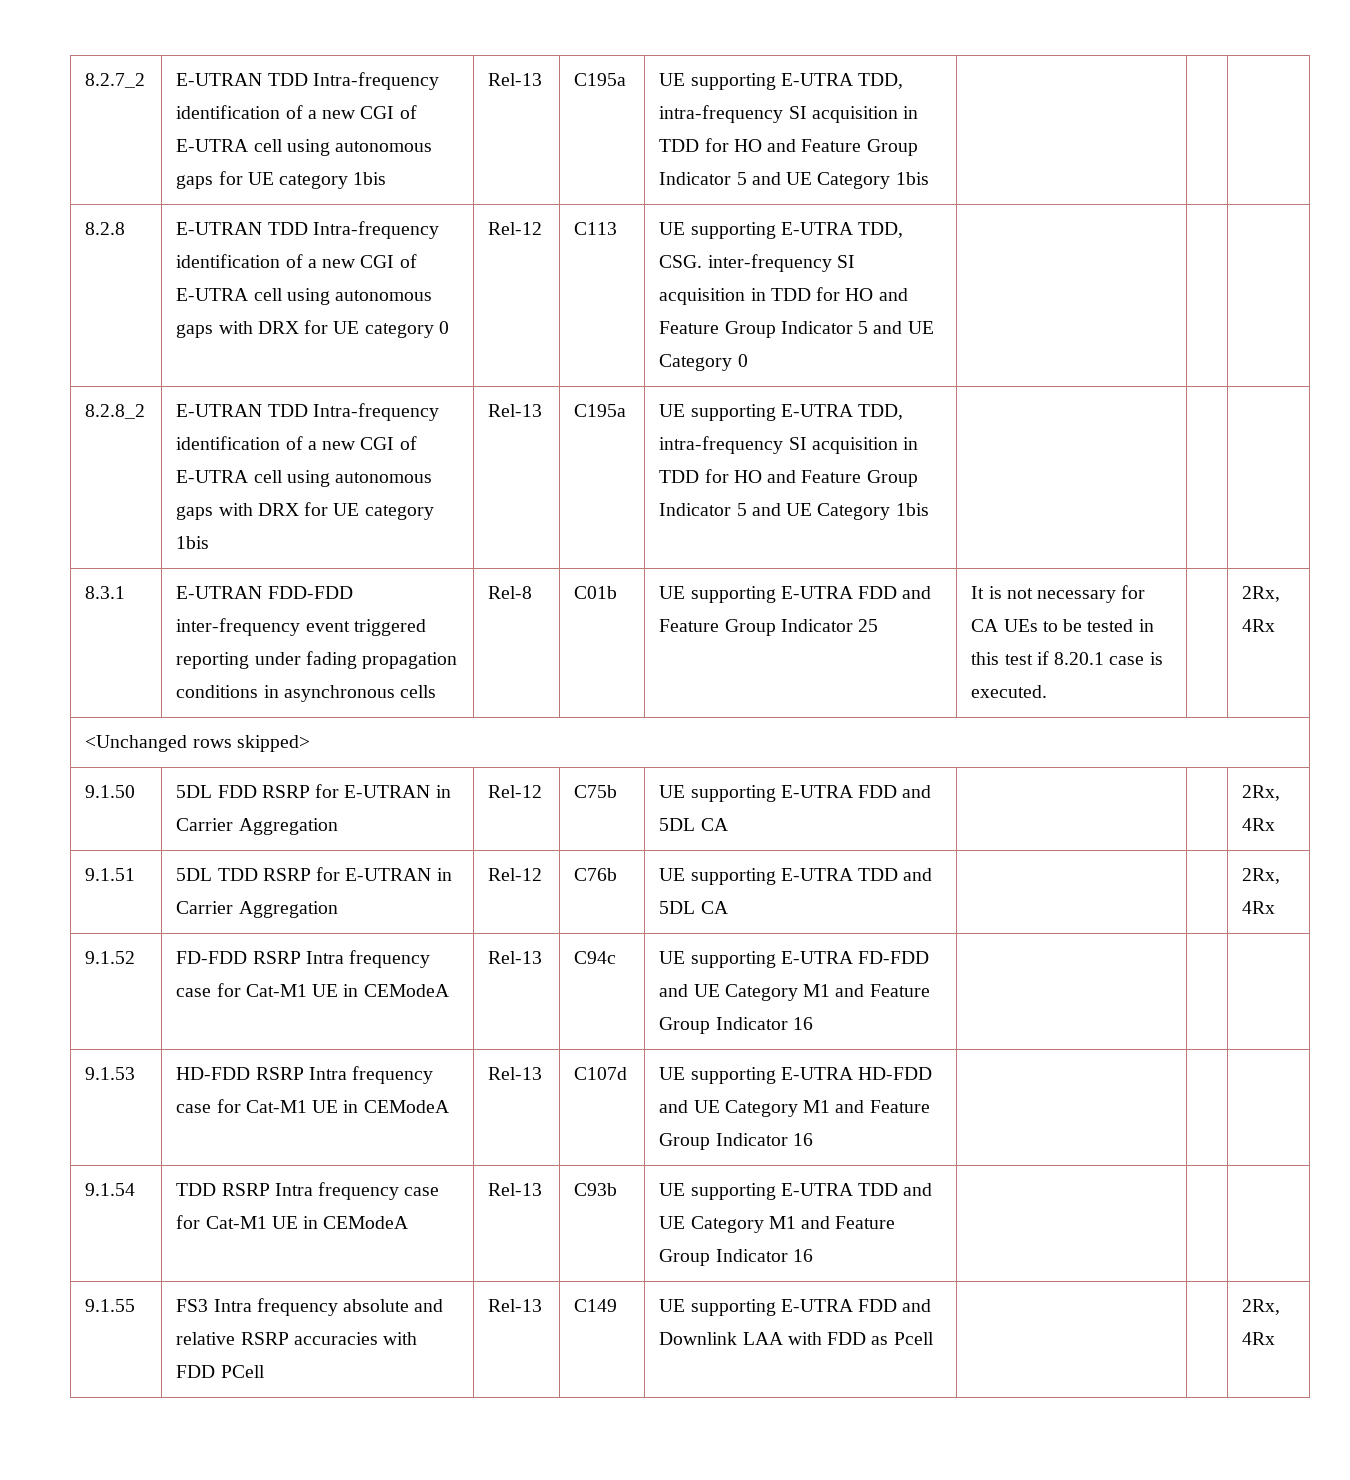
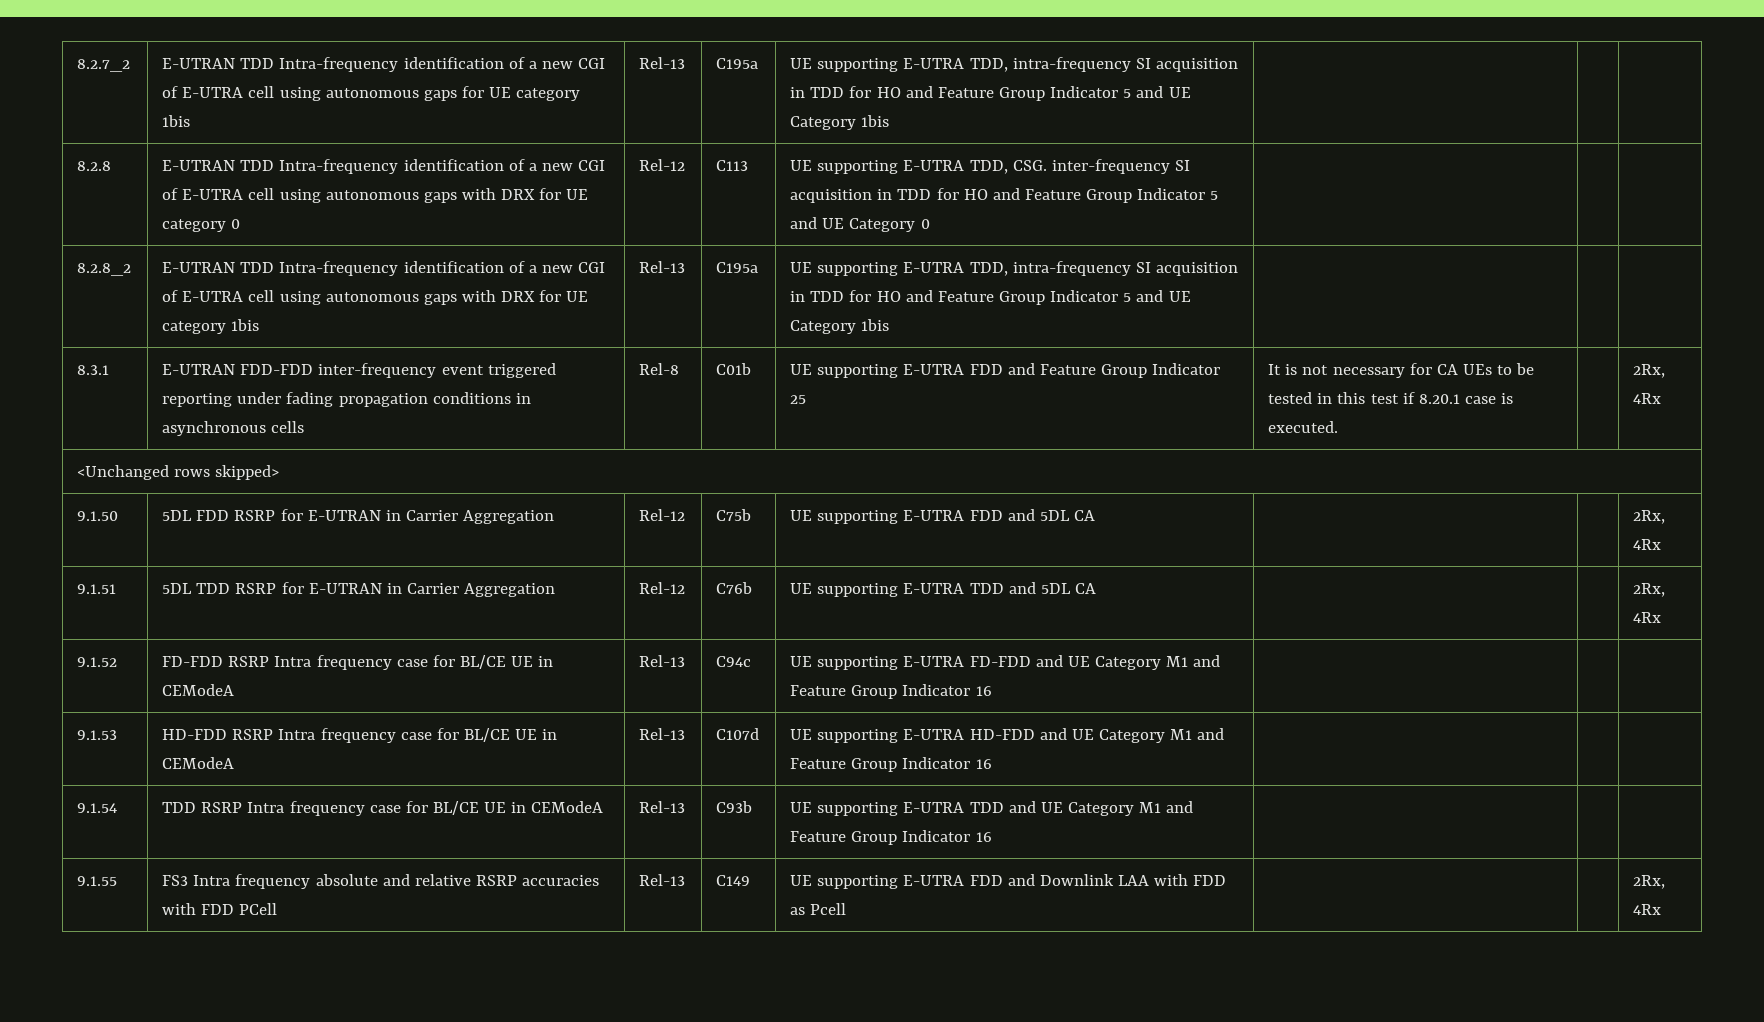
[245,984,307,997] Cat-M1 -> [460,655,507,669] BL/CE
[245,1100,307,1113] Cat-M1 -> [464,728,511,742] BL/CE
[205,1216,267,1229] Cat-M1 -> [433,801,480,815] BL/CE

